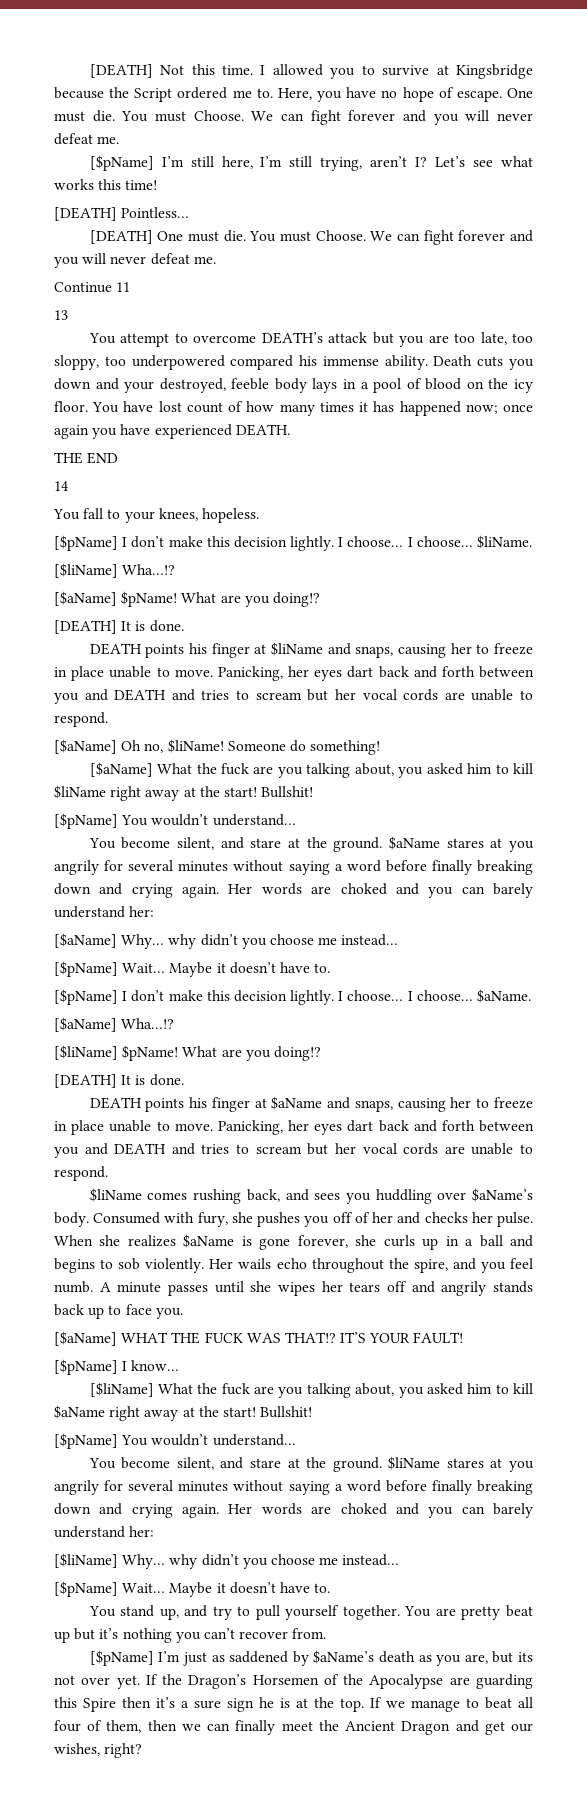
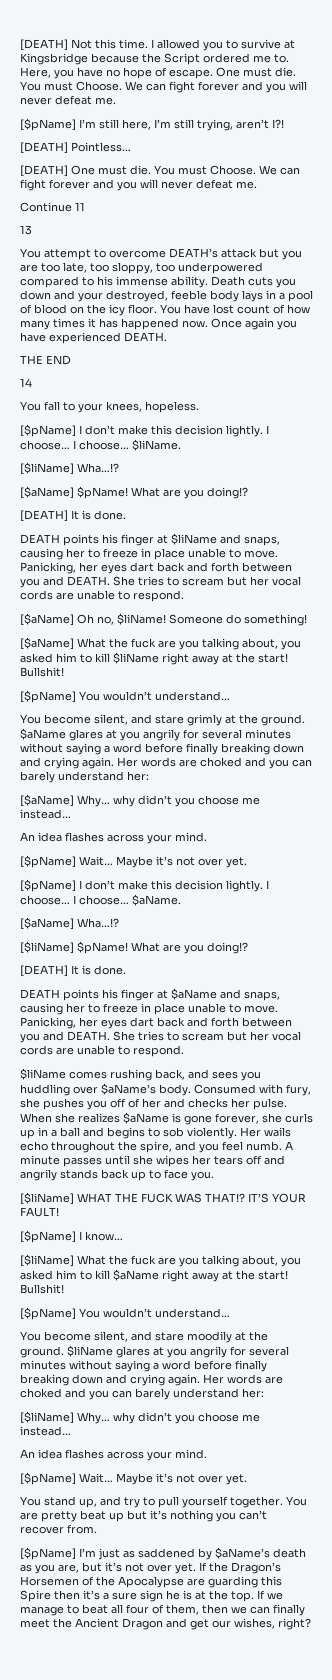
[415,156,533,167] [54,179,158,190] I? Let’s see what works this time! -> [272,119,284,128] I?!
(294, 362) none -> [82,277,94,286] to
[465,404,533,414] now; once -> [182,318,242,328] now. Once
[114,689,195,701] DEATH and -> [67,576,135,586] DEATH. She
(282, 843) none -> [187,714,222,726] grimly
[446,838,484,848] stares -> [69,729,103,741] glares
[54,961,331,977] // [$pName] Wait… Maybe it doesn’t have to. -> [20,832,207,844] [20,855,247,868] // An idea flashes across your mind. // [$pName] Wait… Maybe it’s not over yet.
[114,1143,195,1155] DEATH and -> [67,1031,135,1041] DEATH. She
[54,1331,117,1346] [$aName] -> [20,1192,74,1205] [$liName]
(281, 1463) none -> [187,1331,232,1343] moodily
[446,1458,484,1468] stares -> [116,1346,150,1358] glares
[54,1581,331,1597] // [$pName] Wait… Maybe it doesn’t have to. -> [20,1449,207,1461] [20,1472,247,1485] // An idea flashes across your mind. // [$pName] Wait… Maybe it’s not over yet.
[518,1652,533,1662] its -> [105,1562,122,1572] it’s

